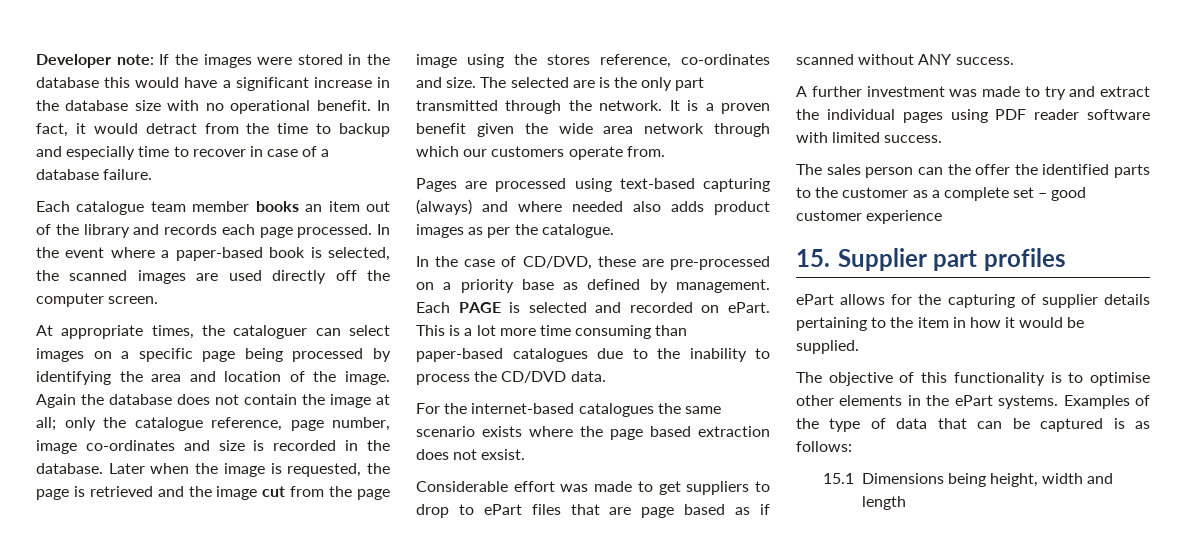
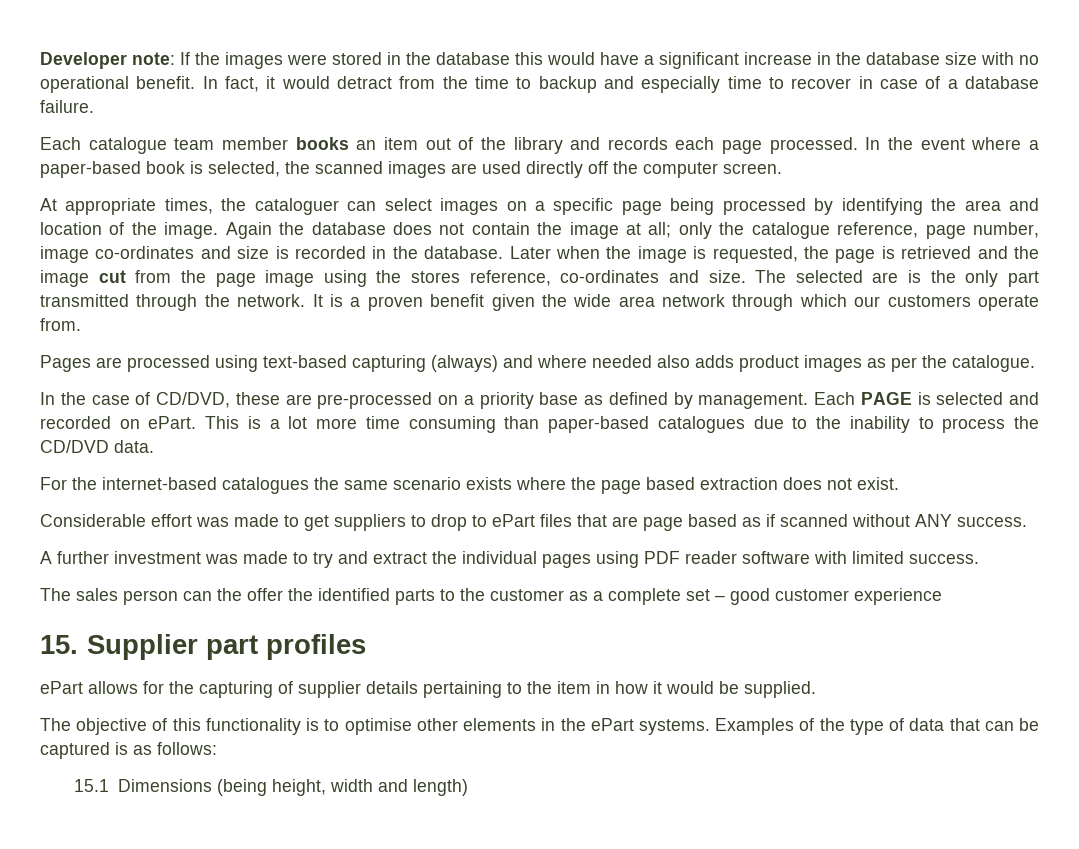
[481,449,526,460] exsist. -> [857,477,899,490] exist.
[947,473,986,487] being -> [217,779,268,796] (being
[861,496,906,510] length -> [413,779,469,796] length)

